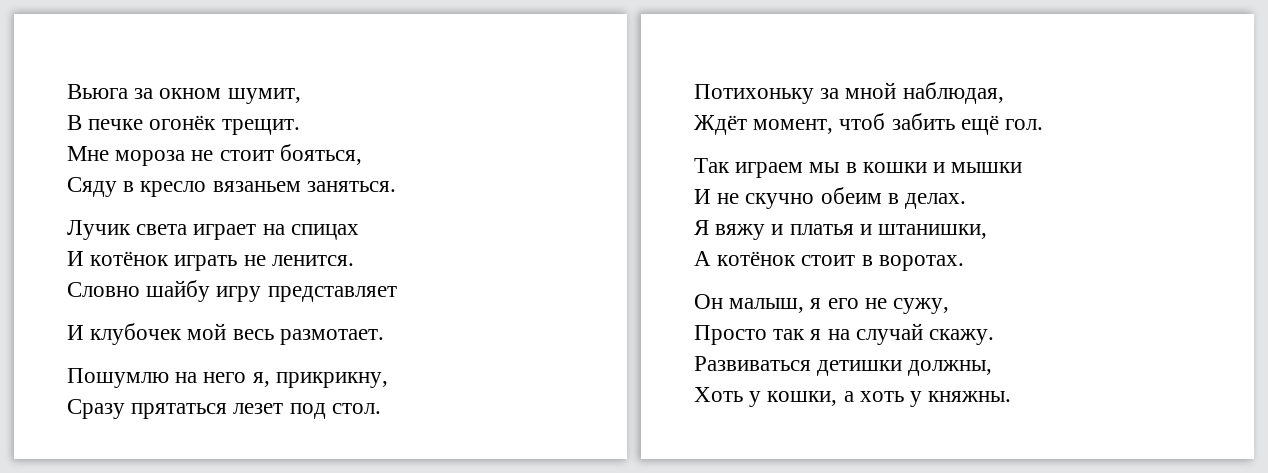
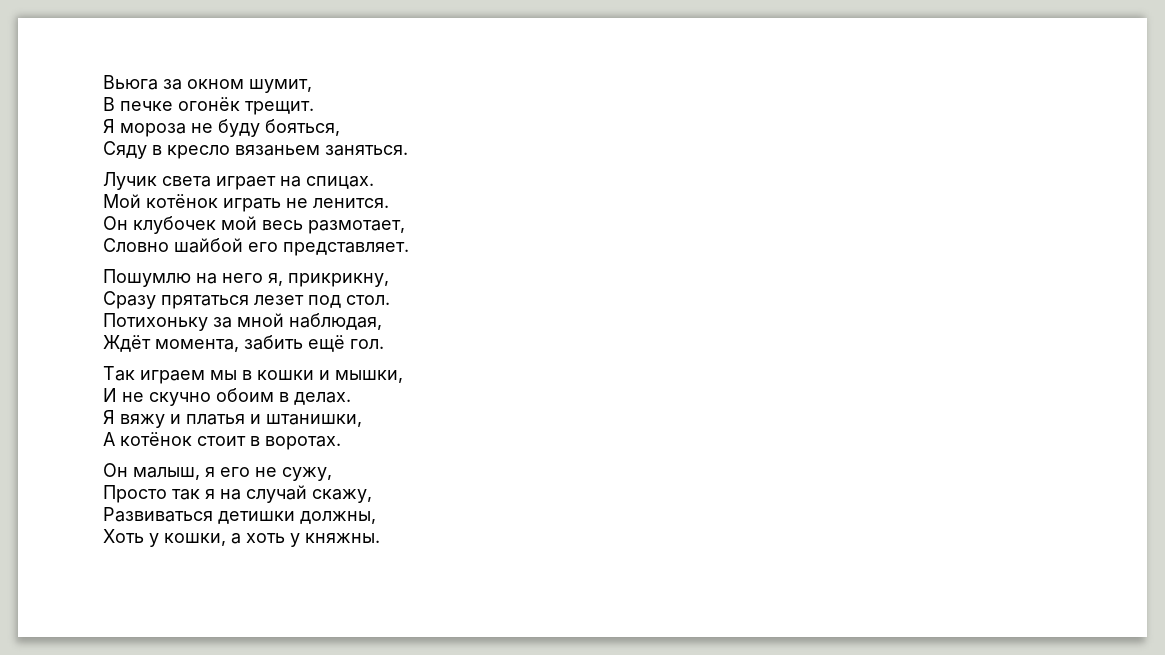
[67,146,109,161] Мне -> [103,119,115,133] Я
[219,150,274,161] стоит -> [218,119,260,137] буду
[290,224,359,240] [67,251,84,266] спицах // И -> [306,176,374,189] [103,194,141,208] спицах. // Мой
[67,280,397,302] [67,323,384,345] Словно шайбу игру представляет // И клубочек мой весь размотает. -> [103,216,405,234] [103,238,409,256] Он клубочек мой весь размотает, // Словно шайбой его представляет.
[753,113,886,134] момент, чтоб -> [155,339,239,352] момента,
[951,162,1023,173] мышки -> [335,370,403,383] мышки,
[820,187,882,204] обеим -> [216,388,274,402] обоим
[929,329,995,345] скажу. -> [312,489,372,503] скажу,

